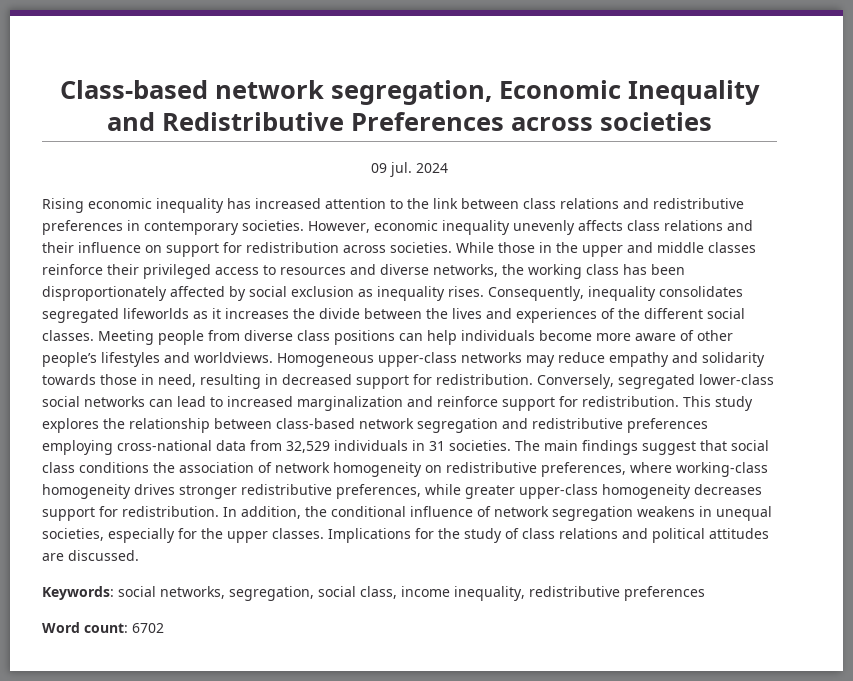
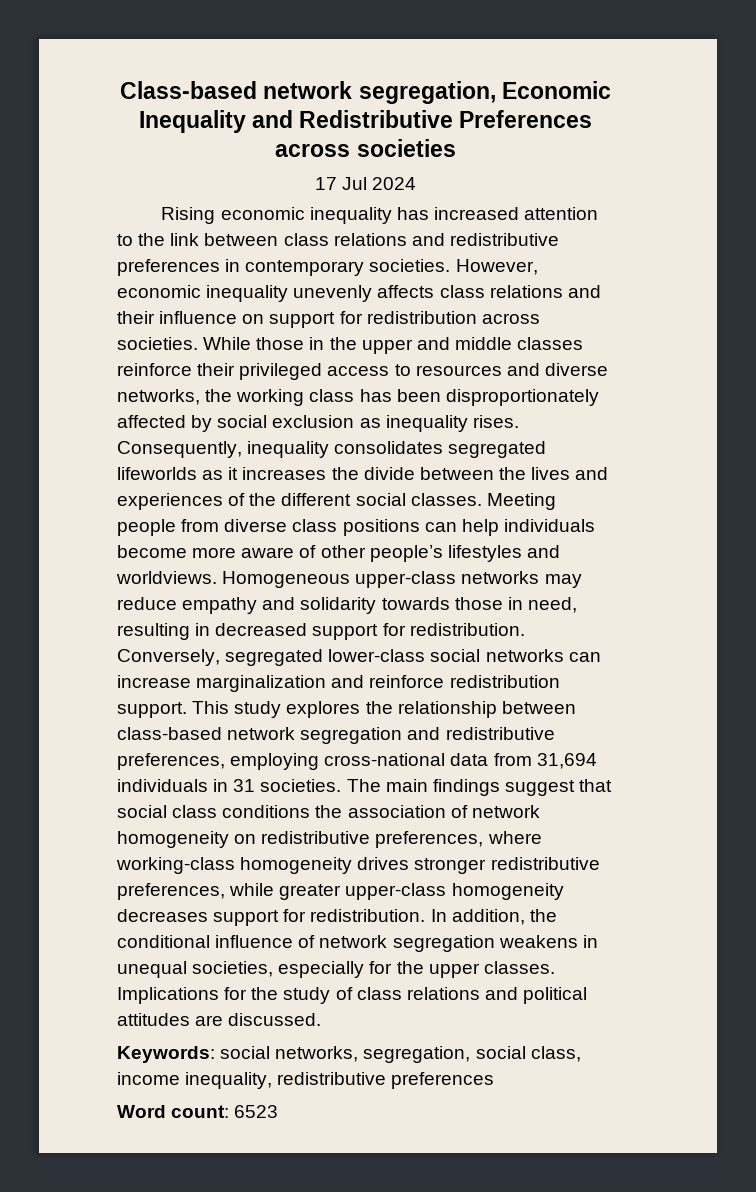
[371,162,412,177] 09 jul. -> [314,177,367,190] 17 Jul
[177,396,679,411] lead to increased marginalization and reinforce support for redistribution. -> [117,675,560,692] [117,702,187,718] increase marginalization and reinforce redistribution support.
[627,418,708,433] preferences -> [117,753,225,770] preferences,
[286,441,330,453] 32,529 -> [536,753,597,769] 31,694
[132,623,164,633] 6702 -> [234,1105,279,1118] 6523

